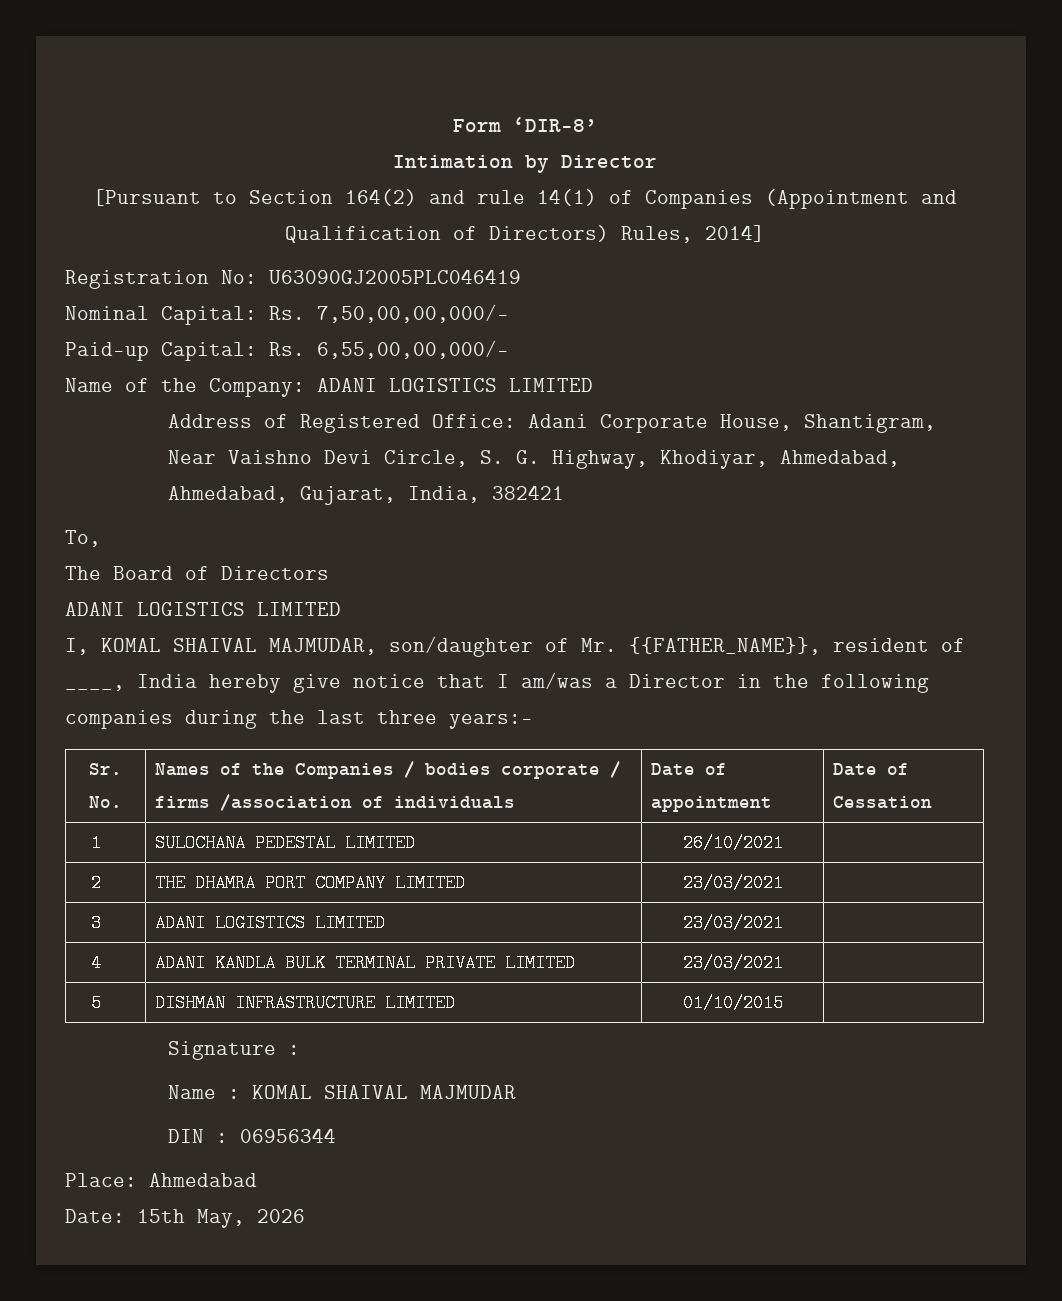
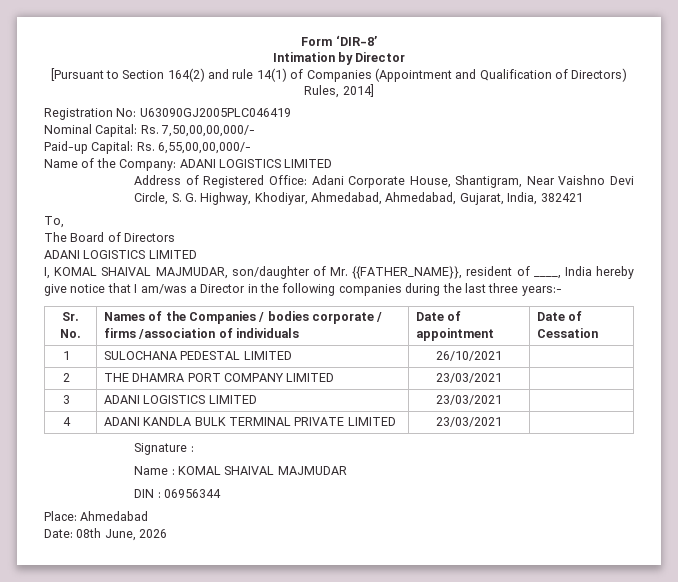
[90,994,101,1012] [155,994,456,1012] [682,994,783,1012] // 5 | DISHMAN INFRASTRUCTURE LIMITED | 01/10/2015 | -> (502, 422) none
[137,1209,245,1228] 15th May, -> [76,528,136,541] 08th June,

